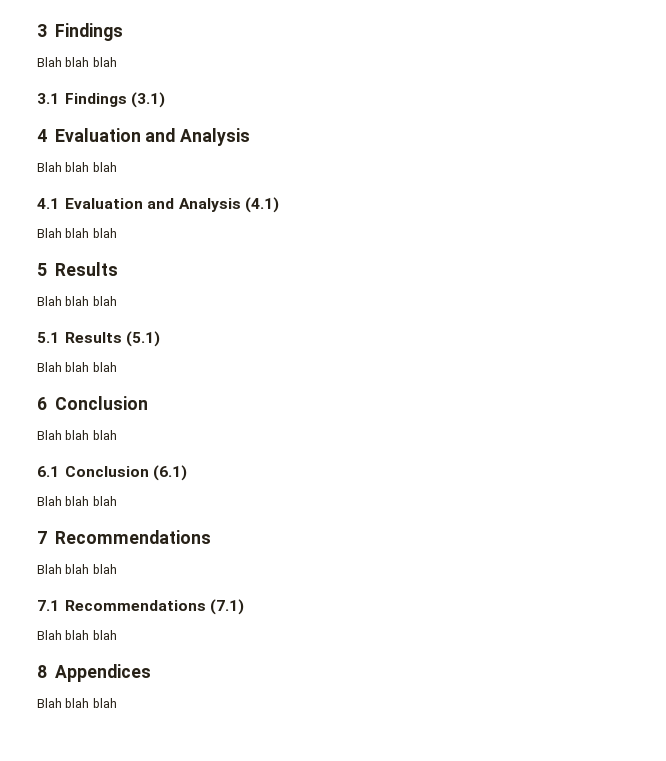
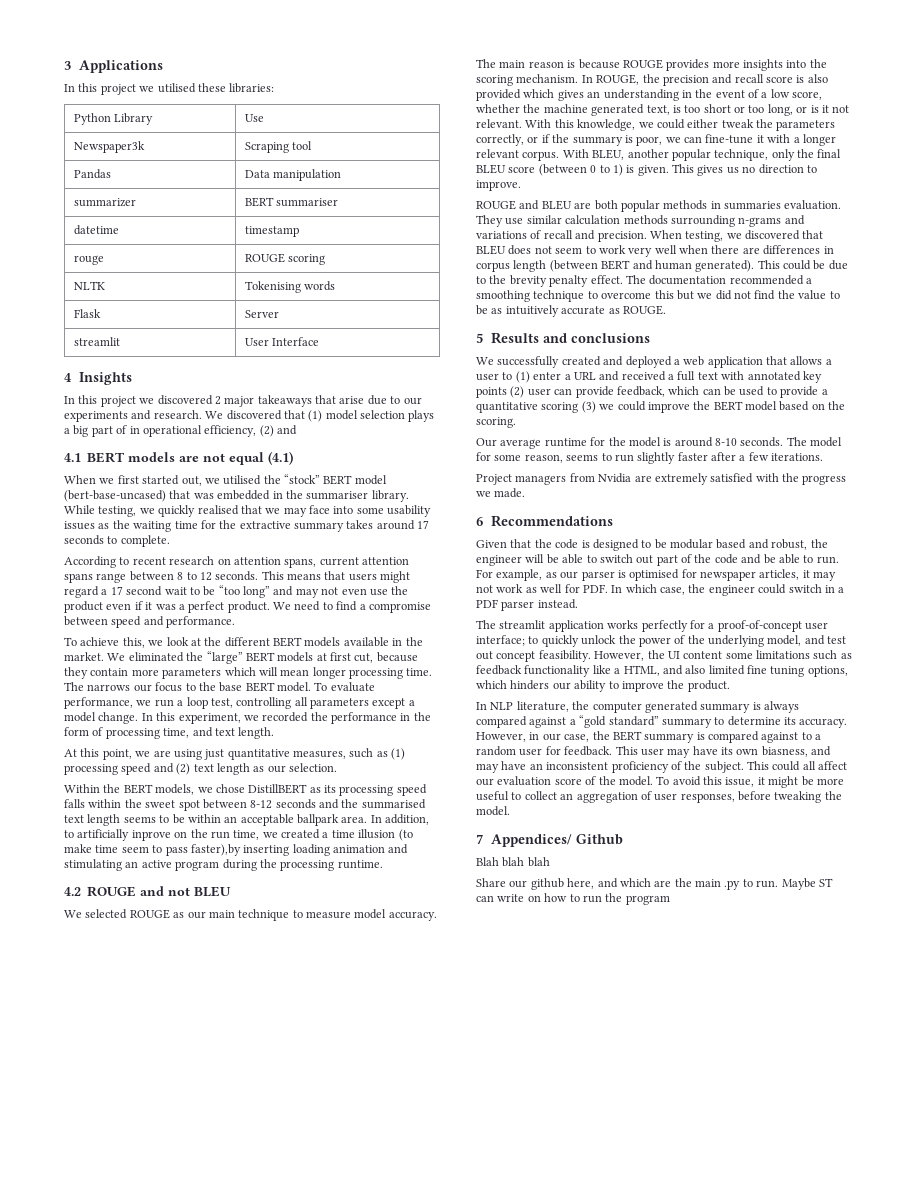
[54,23,123,41] [37,57,117,67] [37,92,166,108] [37,128,251,146] [37,162,117,172] [37,197,279,213] [37,228,117,238] [37,262,118,276] [37,296,117,306] [37,331,161,347] [37,362,117,372] [37,396,148,410] [37,430,117,440] [37,465,188,481] [37,496,117,506] [37,530,211,544] [37,564,117,574] [37,599,245,615] [37,630,117,640] [37,664,151,682] [37,698,117,708] Findings // Blah blah blah // 3.1 Findings (3.1) // 4 Evaluation and Analysis // Blah blah blah // 4.1 Evaluation and Analysis (4.1) // Blah blah blah // 5 Results // Blah blah blah // 5.1 Results (5.1) // Blah blah blah // 6 Conclusion // Blah blah blah // 6.1 Conclusion (6.1) // Blah blah blah // 7 Recommendations // Blah blah blah // 7.1 Recommendations (7.1) // Blah blah blah // 8 Appendices // Blah blah blah -> [78,60,163,73] [64,83,275,95] [73,113,154,125] [244,114,264,122] [73,141,145,153] [244,141,313,153] [73,169,111,179] [244,169,342,181] [73,198,136,207] [244,197,339,207] [73,225,119,235] [244,226,299,237] [73,255,104,265] [244,253,326,265] [73,281,105,290] [244,281,336,293] [73,309,101,318] [244,310,279,318] [73,337,120,346] [244,337,320,346] [64,372,132,385] [64,395,422,407] [64,410,435,422] [64,425,297,437] [64,451,294,465] [64,474,387,486] [64,490,409,502] [64,505,432,517] [64,520,430,532] [64,535,170,547] [64,556,409,568] [64,571,411,583] [64,585,409,598] [64,601,431,613] [64,616,236,628] [64,637,423,648] [64,651,418,664] [64,667,433,679] [64,682,375,692] [64,697,415,709] [64,712,431,724] [64,727,275,739] [64,748,406,760] [64,763,337,775] [64,784,427,796] [64,799,426,811] [64,814,430,826] [64,829,413,841] [64,844,409,856] [64,859,383,871] [64,886,232,897] [64,909,437,921] [476,59,827,71] [476,74,828,86] [476,89,823,101] [476,104,850,116] [476,119,836,131] [476,134,836,146] [476,149,842,161] [476,164,817,176] [476,180,521,191] [476,200,842,212] [476,215,805,227] [476,230,824,242] [476,245,834,257] [476,260,848,272] [476,275,812,287] [476,290,840,302] [476,305,666,317] [476,332,650,344] [476,356,832,368] [476,371,822,383] [476,386,828,398] [476,401,846,413] [476,417,516,428] [476,437,843,449] [476,452,824,464] [476,473,847,485] [476,488,526,498] [476,515,613,527] [476,539,828,551] [476,554,839,566] [476,569,837,581] [476,584,845,596] [476,599,578,611] [476,620,828,632] [476,635,847,647] [476,650,852,662] [476,665,848,677] [476,680,730,692] [476,701,799,713] [476,715,848,728] [476,731,822,743] [476,746,832,758] [476,761,848,773] [476,776,844,788] [476,791,842,803] [476,806,510,816] [476,834,623,847] [476,857,550,867] [476,878,833,890] [476,893,670,905] Applications // In this project we utilised these libraries: // Python Library | Use // Newspaper3k | Scraping tool // Pandas | Data manipulation // summarizer | BERT summariser // datetime | timestamp // rouge | ROUGE scoring // NLTK | Tokenising words // Flask | Server // streamlit | User Interface // 4 Insights // In this project we discovered 2 major takeaways that arise due to our experiments and research. We discovered that (1) model selection plays a big part of in operational efficiency, (2) and // 4.1 BERT models are not equal (4.1) // When we first started out, we utilised the “stock” BERT model (bert-base-uncased) that was embedded in the summariser library. While testing, we quickly realised that we may face into some usability issues as the waiting time for the extractive summary takes around 17 seconds to complete. // According to recent research on attention spans, current attention spans range between 8 to 12 seconds. This means that users might regard a 17 second wait to be “too long” and may not even use the product even if it was a perfect product. We need to find a compromise between speed and performance. // To achieve this, we look at the different BERT models available in the market. We eliminated the “large” BERT models at first cut, because they contain more parameters which will mean longer processing time. The narrows our focus to the base BERT model. To evaluate performance, we run a loop test, controlling all parameters except a model change. In this experiment, we recorded the performance in the form of processing time, and text length. // At this point, we are using just quantitative measures, such as (1) processing speed and (2) text length as our selection. // Within the BERT models, we chose DistillBERT as its processing speed falls within the sweet spot between 8-12 seconds and the summarised text length seems to be within an acceptable ballpark area. In addition, to artificially inprove on the run time, we created a time illusion (to make time seem to pass faster),by inserting loading animation and stimulating an active program during the processing runtime. // 4.2 ROUGE and not BLEU // We selected ROUGE as our main technique to measure model accuracy. The main reason is because ROUGE provides more insights into the scoring mechanism. In ROUGE, the precision and recall score is also provided which gives an understanding in the event of a low score, whether the machine generated text, is too short or too long, or is it not relevant. With this knowledge, we could either tweak the parameters correctly, or if the summary is poor, we can fine-tune it with a longer relevant corpus. With BLEU, another popular technique, only the final BLEU score (between 0 to 1) is given. This gives us no direction to improve. // ROUGE and BLEU are both popular methods in summaries evaluation. They use similar calculation methods surrounding n-grams and variations of recall and precision. When testing, we discovered that BLEU does not seem to work very well when there are differences in corpus length (between BERT and human generated). This could be due to the brevity penalty effect. The documentation recommended a smoothing technique to overcome this but we did not find the value to be as intuitively accurate as ROUGE. // 5 Results and conclusions // We successfully created and deployed a web application that allows a user to (1) enter a URL and received a full text with annotated key points (2) user can provide feedback, which can be used to provide a quantitative scoring (3) we could improve the BERT model based on the scoring. // Our average runtime for the model is around 8-10 seconds. The model for some reason, seems to run slightly faster after a few iterations. // Project managers from Nvidia are extremely satisfied with the progress we made. // 6 Recommendations // Given that the code is designed to be modular based and robust, the engineer will be able to switch out part of the code and be able to run. For example, as our parser is optimised for newspaper articles, it may not work as well for PDF. In which case, the engineer could switch in a PDF parser instead. // The streamlit application works perfectly for a proof-of-concept user interface; to quickly unlock the power of the underlying model, and test out concept feasibility. However, the UI content some limitations such as feedback functionality like a HTML, and also limited fine tuning options, which hinders our ability to improve the product. // In NLP literature, the computer generated summary is always compared against a “gold standard” summary to determine its accuracy. However, in our case, the BERT summary is compared against to a random user for feedback. This user may have its own biasness, and may have an inconsistent proficiency of the subject. This could all affect our evaluation score of the model. To avoid this issue, it might be more useful to collect an aggregation of user responses, before tweaking the model. // 7 Appendices/ Github // Blah blah blah // Share our github here, and which are the main .py to run. Maybe ST can write on how to run the program

